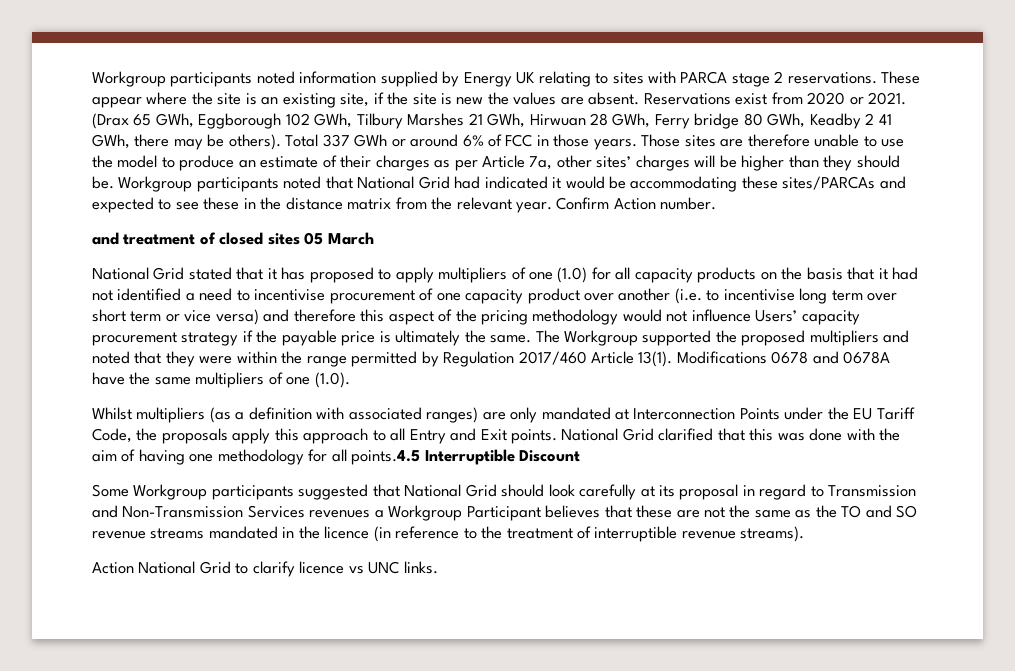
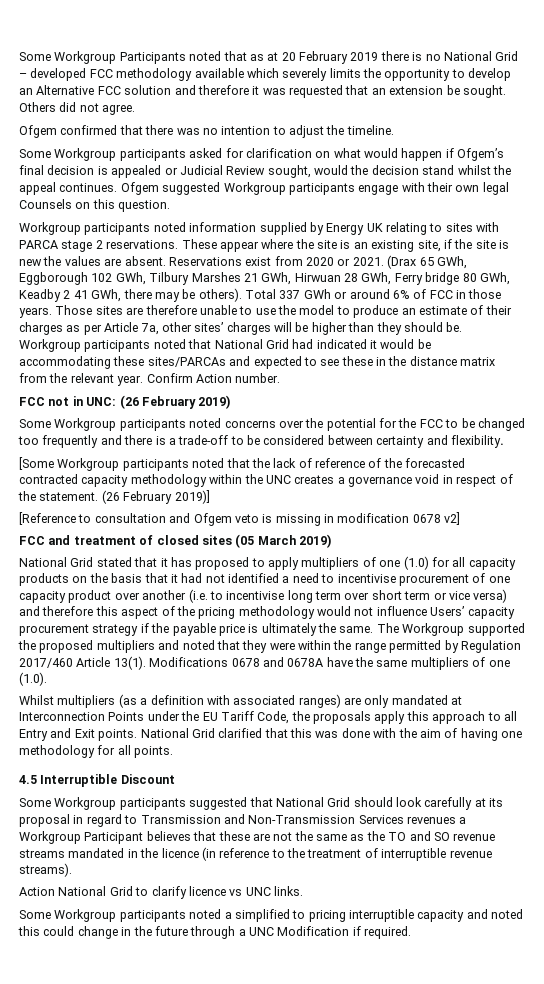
(92, 79) none -> [19,51,519,64] [19,68,512,81] [19,85,506,98] [19,102,136,115] [19,125,394,138] [19,148,505,161] [19,165,511,178] [19,182,509,195] [19,199,171,212] Some Workgroup Participants noted that as at 20 February 2019 there is no National Grid – developed FCC methodology available which severely limits the opportunity to develop an Alternative FCC solution and therefore it was requested that an extension be sought. Others did not agree. // Ofgem confirmed that there was no intention to adjust the timeline. // Some Workgroup participants asked for clarification on what would happen if Ofgem’s final decision is appealed or Judicial Review sought, would the decision stand whilst the appeal continues. Ofgem suggested Workgroup participants engage with their own legal Counsels on this question. //
(717, 203) none -> [19,395,231,409] [19,418,525,431] [18,435,504,448] [19,457,466,471] [19,474,513,487] [18,490,210,504] [19,512,461,526] [19,536,45,545] FCC not in UNC: (26 February 2019) // Some Workgroup participants noted concerns over the potential for the FCC to be changed too frequently and there is a trade-off to be considered between certainty and flexibility. // [Some Workgroup participants noted that the lack of reference of the forecasted contracted capacity methodology within the UNC creates a governance void in respect of the statement. (26 February 2019)] // [Reference to consultation and Ofgem veto is missing in modification 0678 v2] // FCC
[304,232,324,245] 05 -> [235,534,255,548] (05
(374, 238) none -> [299,534,331,548] 2019)
[351,450,421,465] points.4.5 -> [134,746,174,758] [19,775,37,784] points. // 4.5
(438, 567) none -> [19,909,524,922] [18,926,412,939] // Some Workgroup participants noted a simplified to pricing interruptible capacity and noted this could change in the future through a UNC Modification if required.

